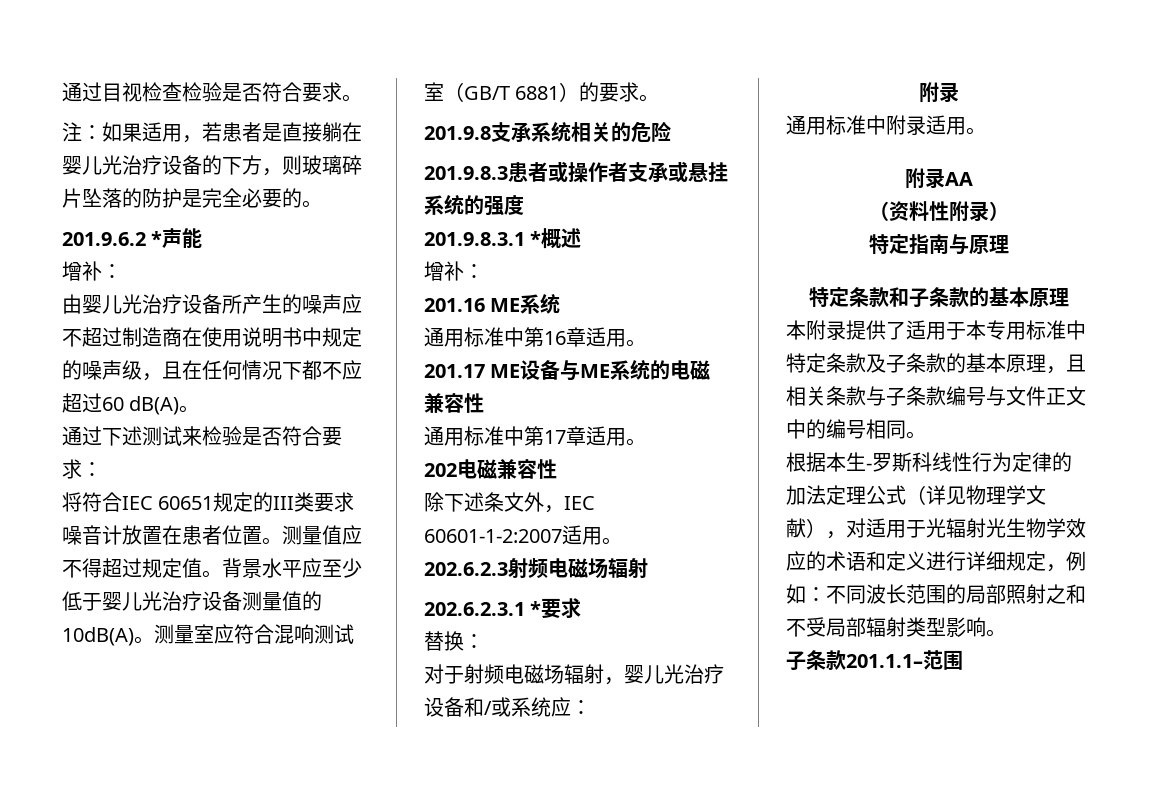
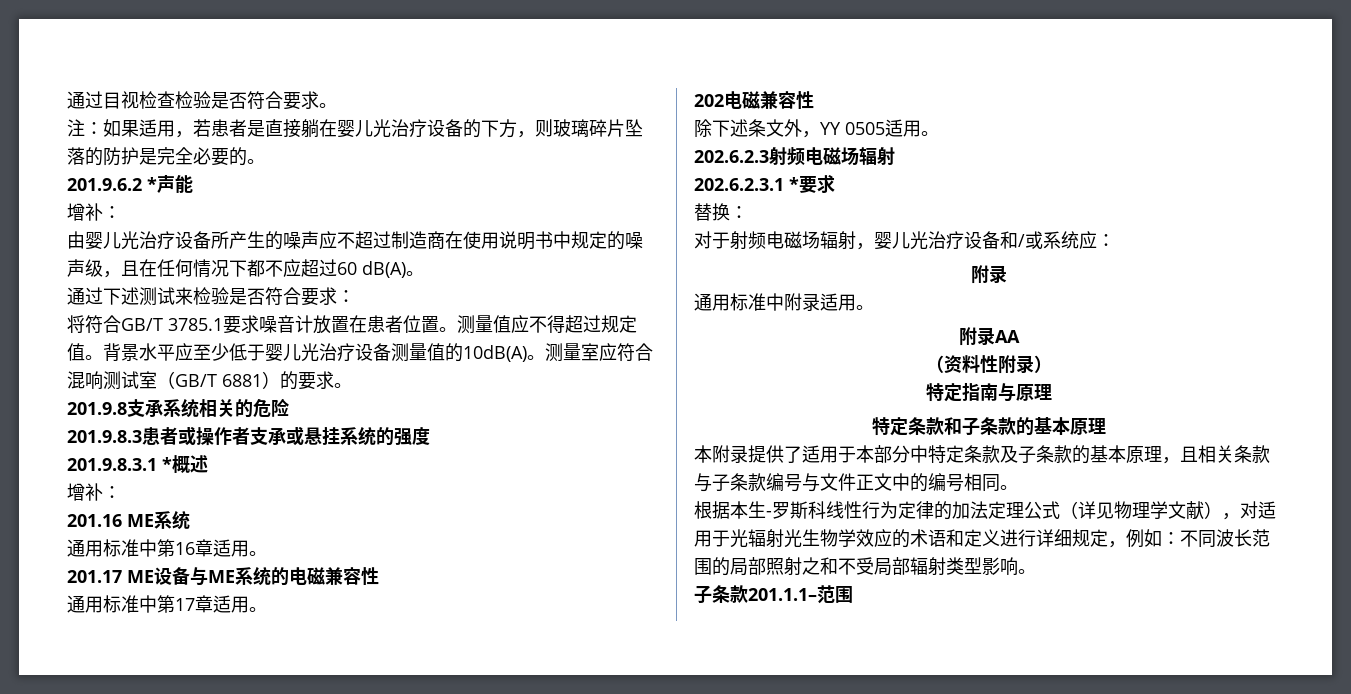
[122,492,315,512] IEC 60651规定的III类 -> [121,318,223,331] GB/T 3785.1
[564,496,595,510] [424,529,562,543] IEC 60601-1-2:2007 -> [820,122,885,135] YY 0505
[986,320,1066,340] 专用标准 -> [874,445,910,463] 部分

